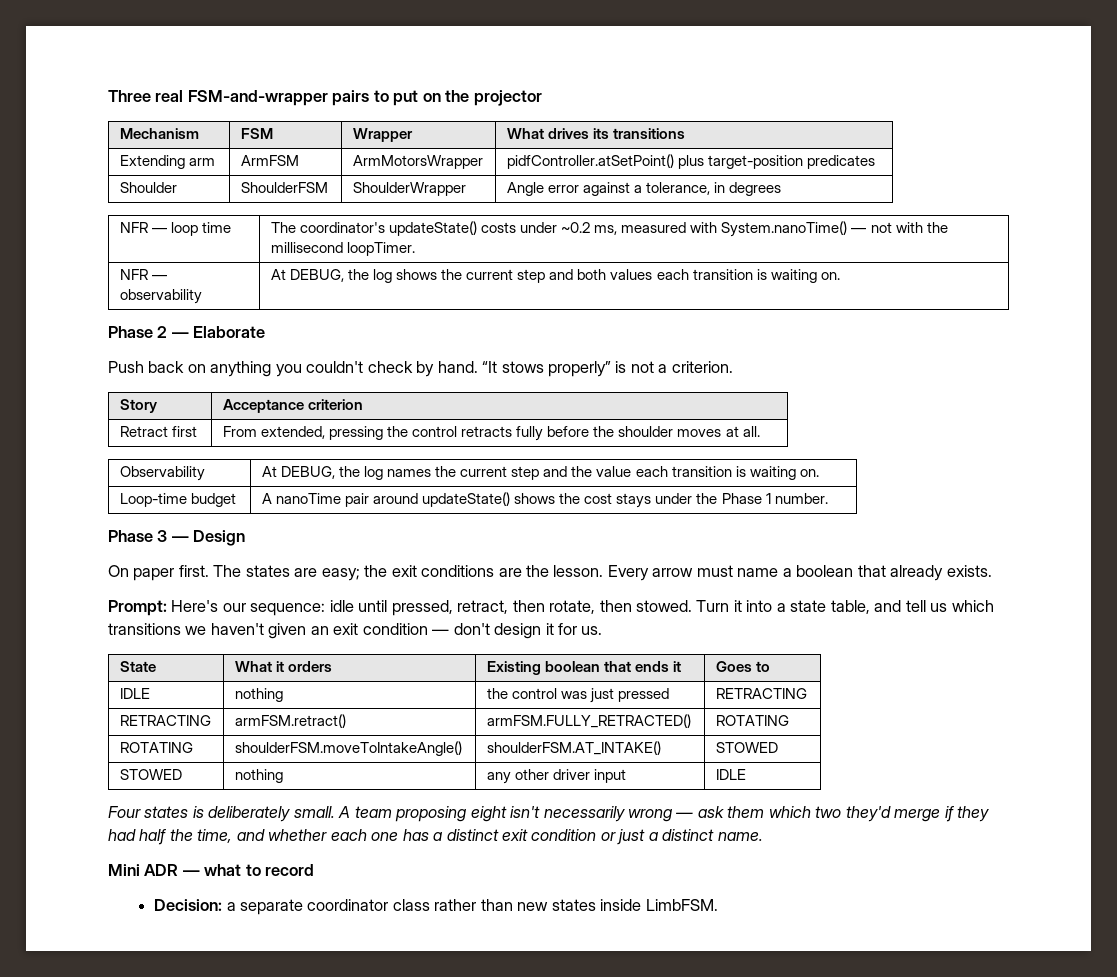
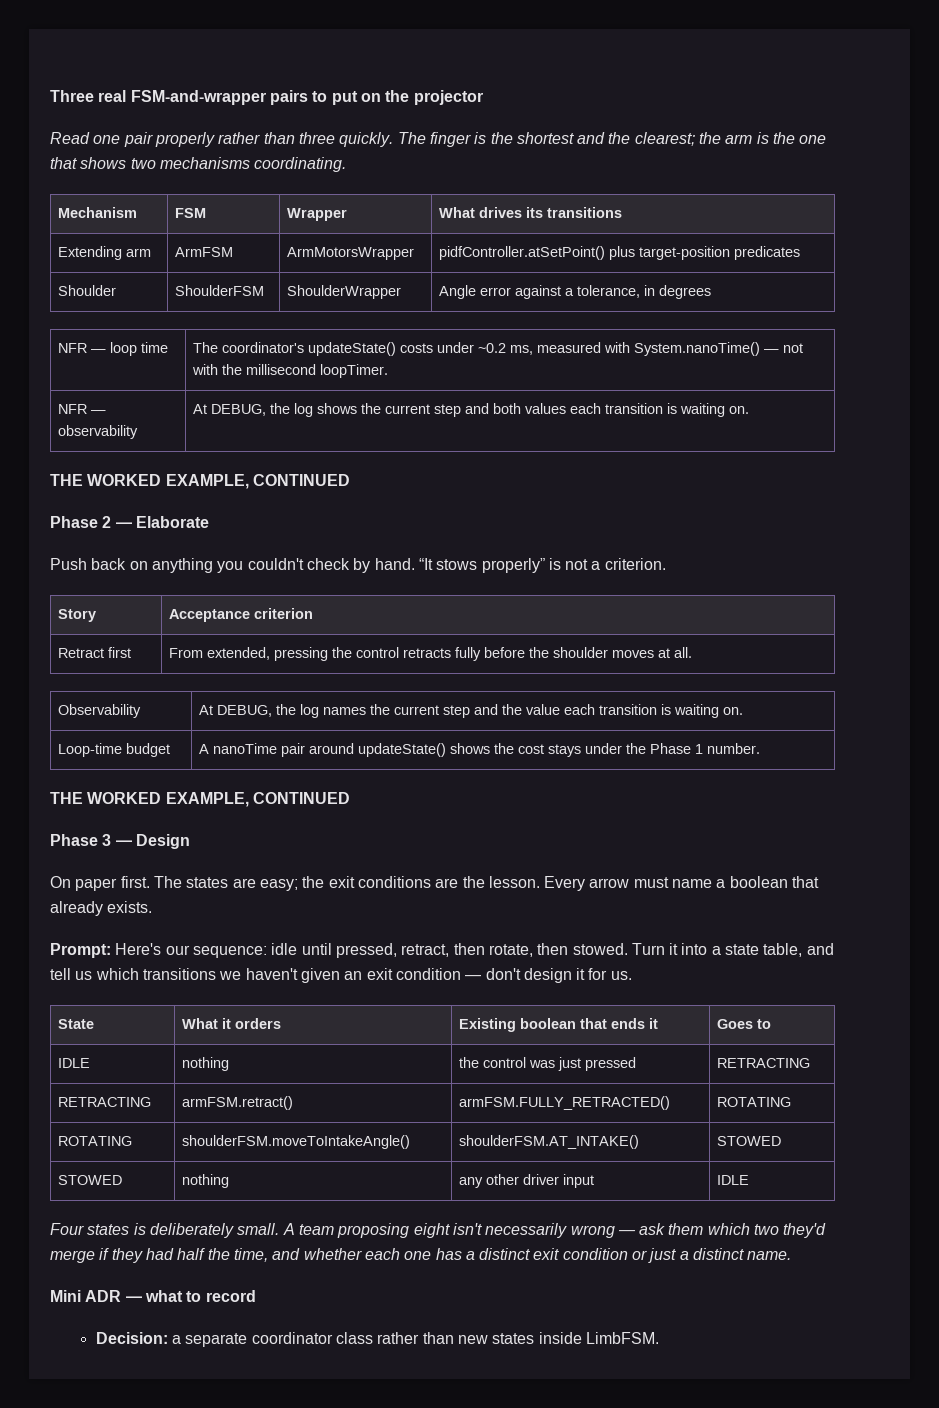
(542, 98) none -> [50,132,827,147] [50,157,347,172] // Read one pair properly rather than three quickly. The finger is the shortest and the clearest; the arm is the one that shows two mechanisms coordinating.
(840, 276) none -> [50,474,350,489] // THE WORKED EXAMPLE, CONTINUED
(828, 498) none -> [50,792,350,807] // THE WORKED EXAMPLE, CONTINUED

